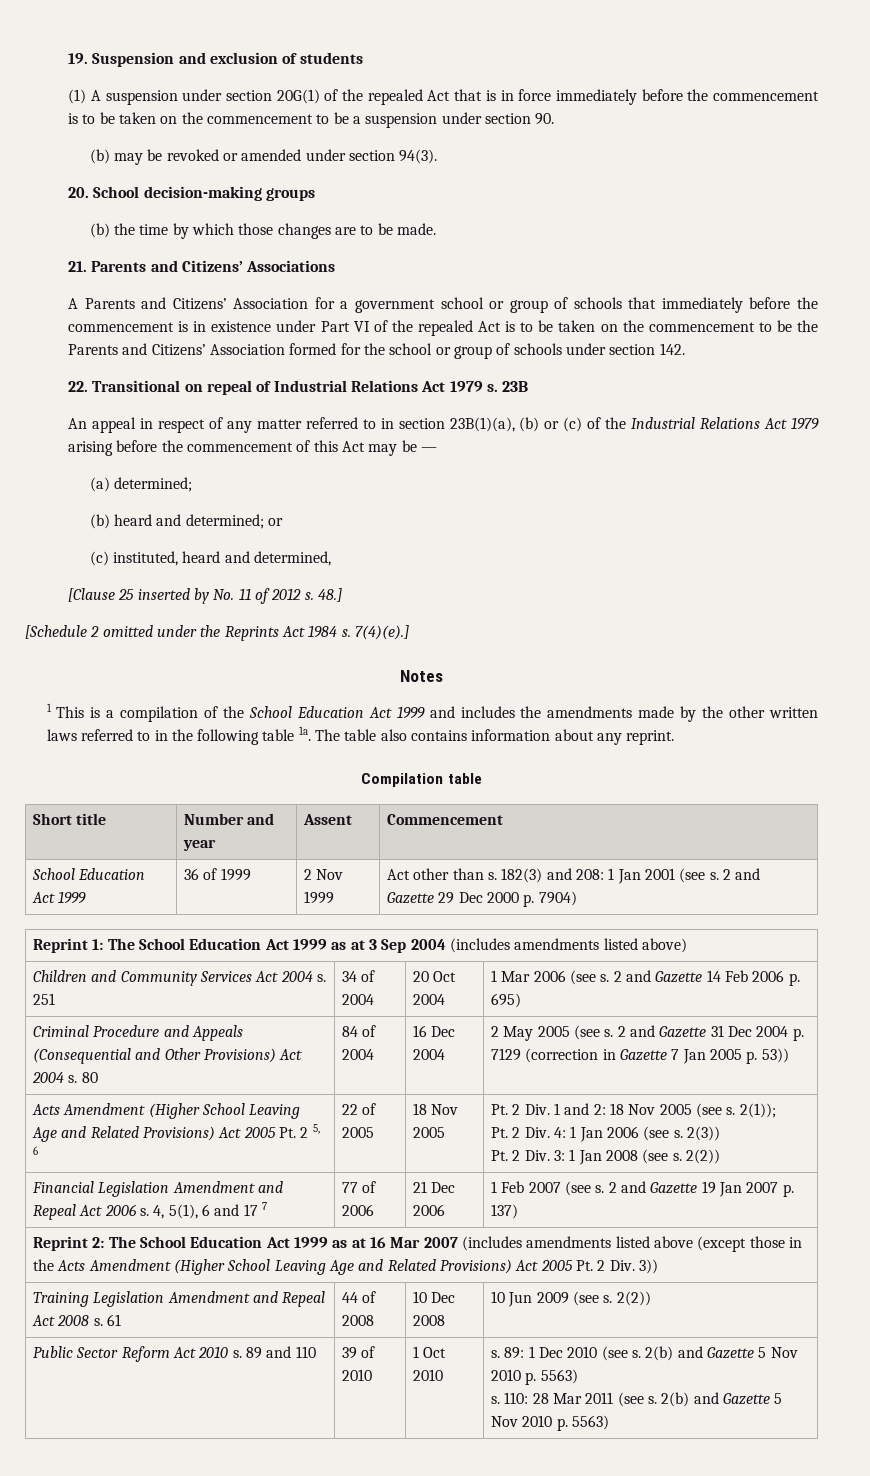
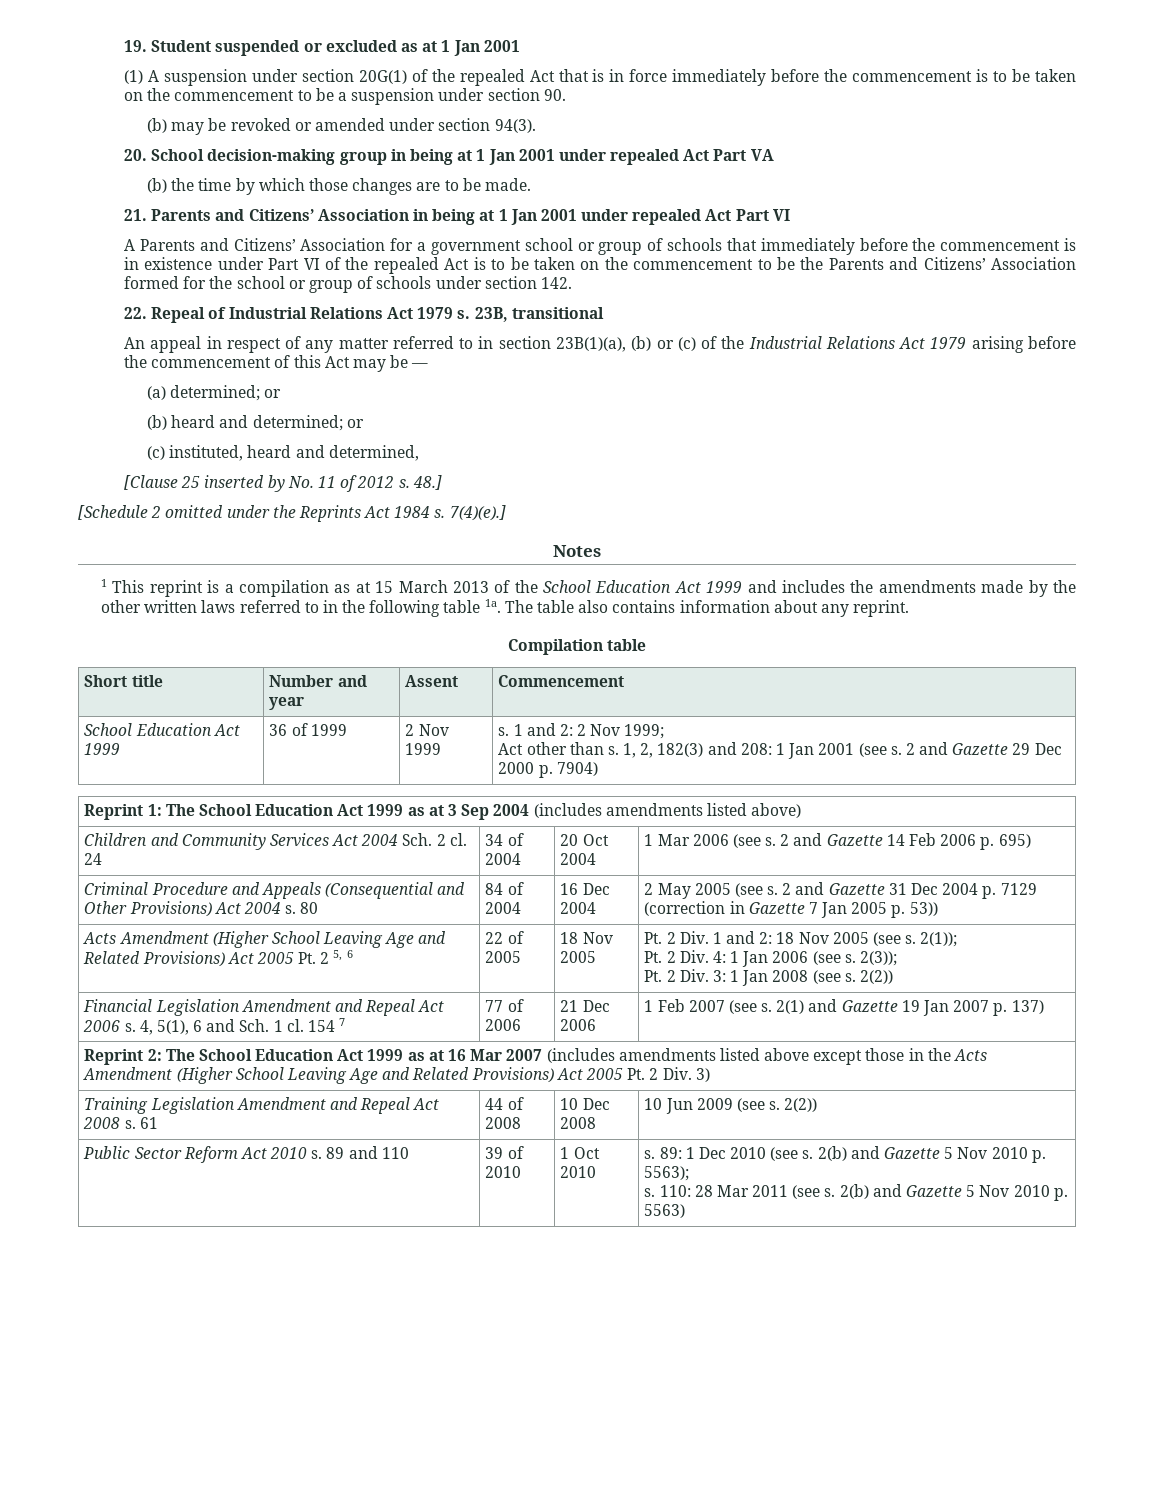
[92,52,363,67] Suspension and exclusion of students -> [151,40,520,56] Student suspended or excluded as at 1 Jan 2001
[266,188,316,201] groups -> [339,149,774,165] group in being at 1 Jan 2001 under repealed Act Part VA
[246,260,336,272] Associations -> [317,209,790,225] Association in being at 1 Jan 2001 under repealed Act Part VI
[92,380,253,395] Transitional on repeal -> [151,307,206,323] Repeal
[502,381,529,392] 23B -> [474,307,604,322] 23B, transitional
(192, 484) none -> [264,389,282,398] or
(85, 712) none -> [149,580,203,597] reprint
(199, 714) none -> [334,580,489,593] as at 15 March 2013
(335, 897) none -> [498,723,665,739] s. 1 and 2: 2 Nov 1999; //
(498, 876) none -> [623,743,654,758] 1, 2,
[317,974,327,982] [33,993,56,1005] s. 251 -> [402,833,467,846] [84,853,103,865] Sch. 2 cl. 24
[686,1126,720,1141] 2(3)) -> [859,951,897,966] 2(3));
[243,1204,258,1216] 17 -> [239,1019,335,1032] Sch. 1 cl. 154
[608,1182,617,1193] 2 -> [776,1000,805,1014] 2(1)
[697,1236,747,1252] (except -> [813,1050,863,1065] except
[638,1259,658,1274] 3)) -> [695,1068,710,1082] 3)
[540,1369,578,1384] 5563) -> [644,1166,690,1181] 5563);

